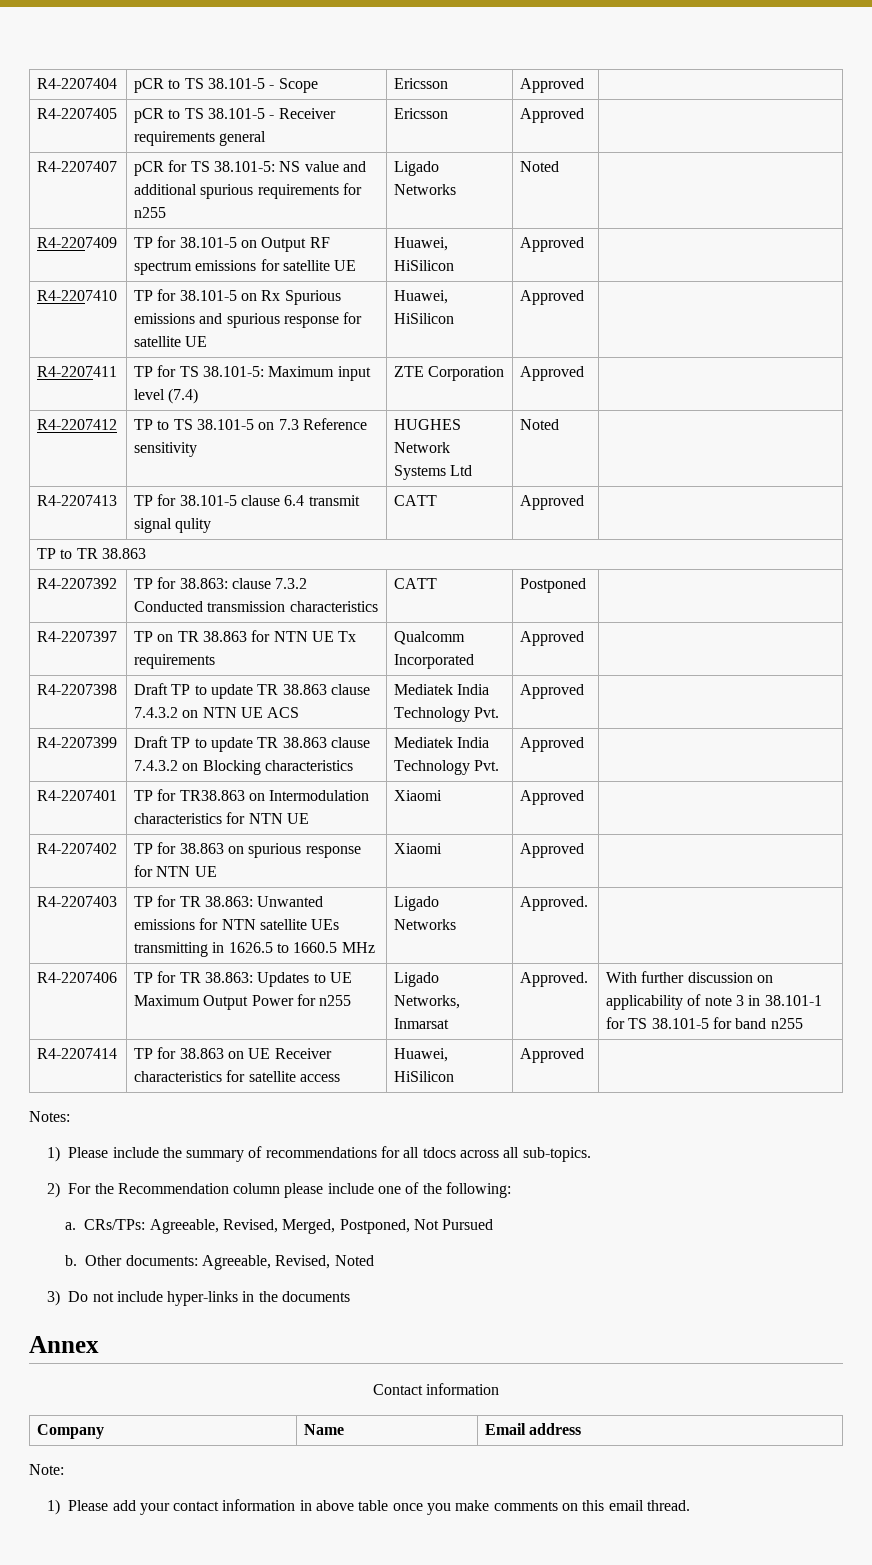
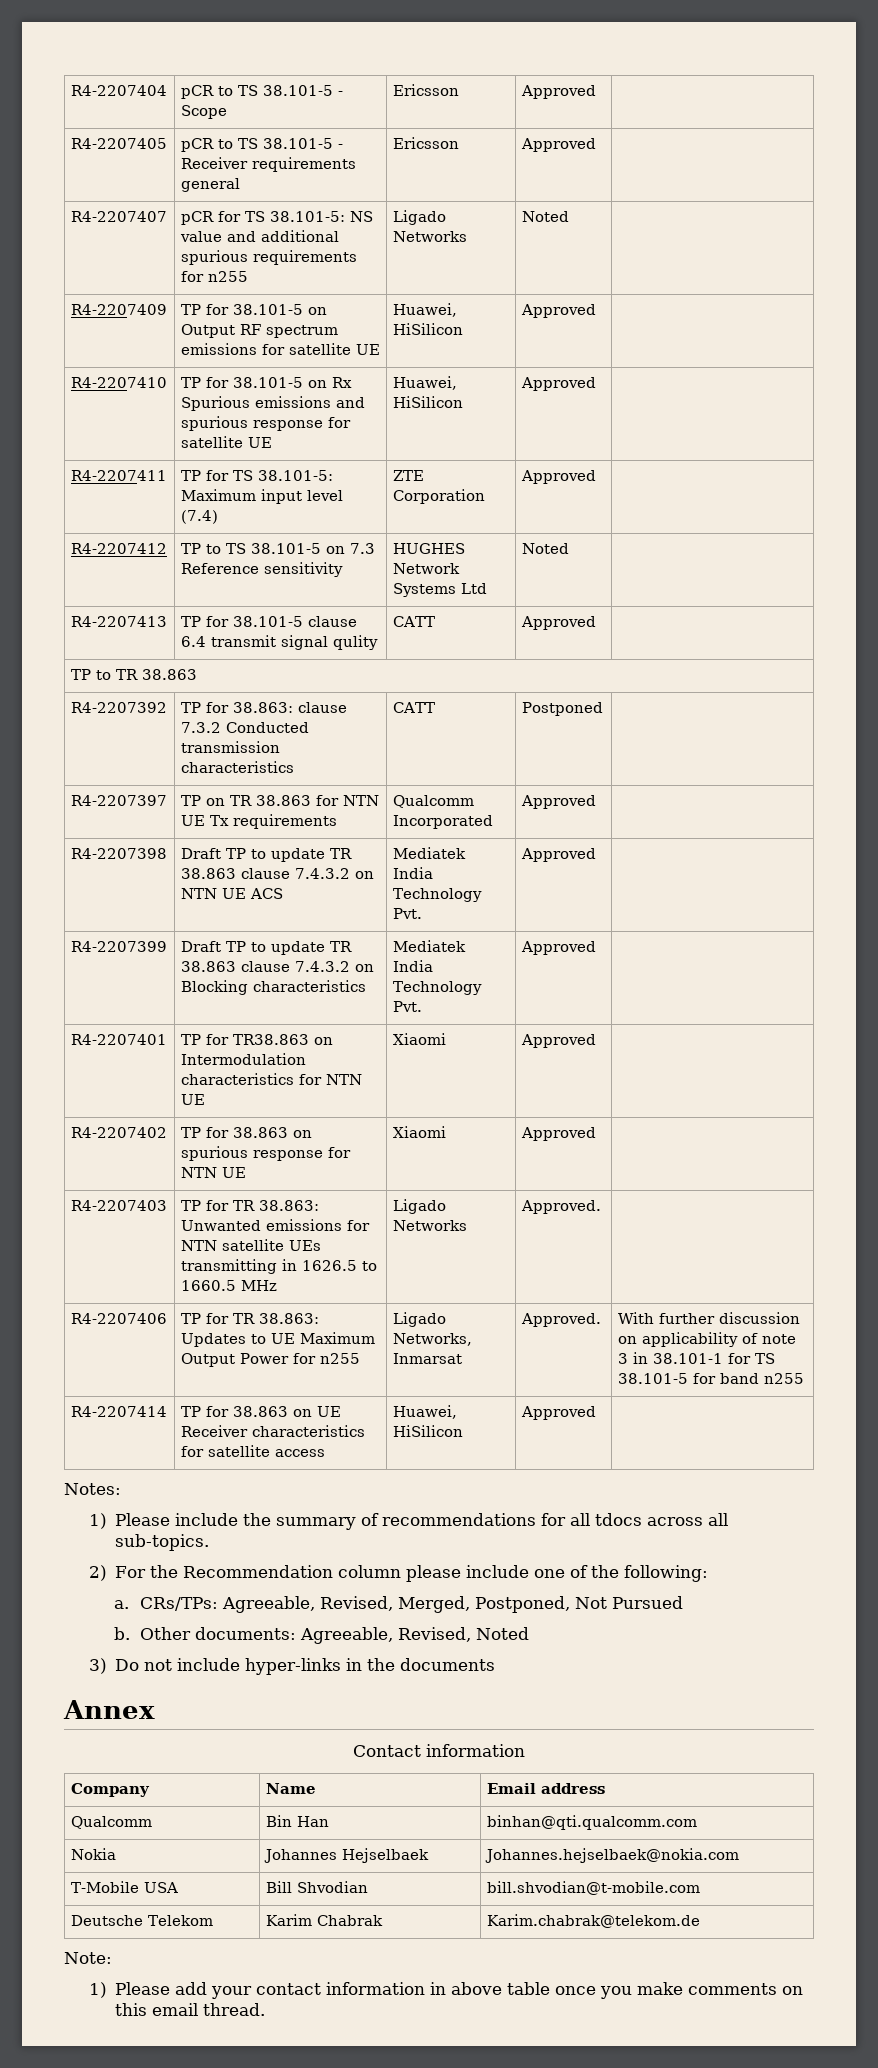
(582, 1429) none -> [70,1816,152,1829] [265,1815,329,1827] [486,1815,697,1830] [70,1848,116,1860] [263,1848,429,1863] [484,1848,739,1863] [70,1881,178,1893] [265,1881,368,1893] [486,1881,700,1895] [70,1915,213,1926] [265,1914,383,1926] [486,1914,700,1928] // Qualcomm | Bin Han | binhan@qti.qualcomm.com // Nokia | Johannes Hejselbaek | Johannes.hejselbaek@nokia.com // T-Mobile USA | Bill Shvodian | bill.shvodian@t-mobile.com // Deutsche Telekom | Karim Chabrak | Karim.chabrak@telekom.de

